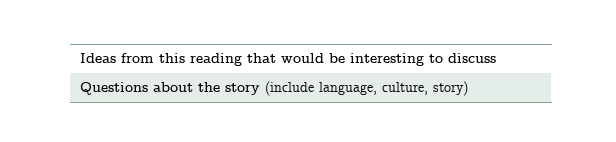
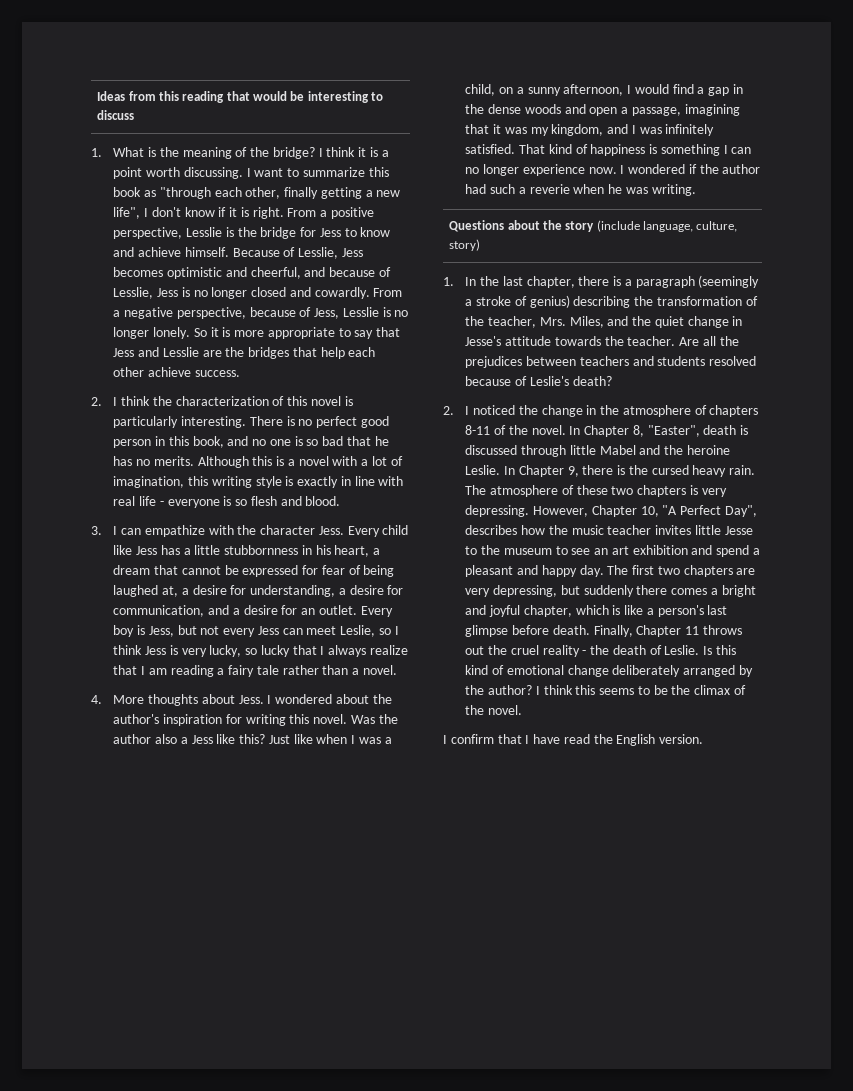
(496, 58) none -> [91,147,389,159] [113,167,389,179] [113,187,401,199] [113,207,375,219] [113,227,391,239] [113,247,363,259] [113,267,391,279] [113,287,403,299] [113,307,409,319] [113,327,401,339] [113,347,376,359] [113,367,240,377] [91,396,353,406] [113,416,389,428] [113,436,389,448] [113,456,403,468] [113,476,404,488] [113,496,341,508] [91,525,409,537] [113,545,381,557] [113,565,395,577] [113,585,404,597] [113,605,393,617] [113,625,399,637] [113,645,409,657] [113,665,398,677] [91,694,392,706] [113,714,398,726] [113,734,392,744] [465,84,744,96] [465,104,740,116] [465,124,715,136] [465,144,752,156] [465,164,761,176] [465,184,696,196] // 1. What is the meaning of the bridge? I think it is a point worth discussing. I want to summarize this book as "through each other, finally getting a new life", I don't know if it is right. From a positive perspective, Lesslie is the bridge for Jess to know and achieve himself. Because of Lesslie, Jess becomes optimistic and cheerful, and because of Lesslie, Jess is no longer closed and cowardly. From a negative perspective, because of Jess, Lesslie is no longer lonely. So it is more appropriate to say that Jess and Lesslie are the bridges that help each other achieve success. // 2. I think the characterization of this novel is particularly interesting. There is no perfect good person in this book, and no one is so bad that he has no merits. Although this is a novel with a lot of imagination, this writing style is exactly in line with real life - everyone is so flesh and blood. // 3. I can empathize with the character Jess. Every child like Jess has a little stubbornness in his heart, a dream that cannot be expressed for fear of being laughed at, a desire for understanding, a desire for communication, and a desire for an outlet. Every boy is Jess, but not every Jess can meet Leslie, so I think Jess is very lucky, so lucky that I always realize that I am reading a fairy tale rather than a novel. // 4. More thoughts about Jess. I wondered about the author's inspiration for writing this novel. Was the author also a Jess like this? Just like when I was a child, on a sunny afternoon, I would find a gap in the dense woods and open a passage, imagining that it was my kingdom, and I was infinitely satisfied. That kind of happiness is something I can no longer experience now. I wondered if the author had such a reverie when he was writing.
(468, 88) none -> [443,275,760,288] [465,295,758,308] [465,316,743,328] [465,336,739,346] [465,356,757,368] [465,376,612,386] [443,405,759,417] [465,425,749,437] [465,445,730,457] [465,465,756,477] [465,485,727,497] [465,505,757,517] [465,525,753,535] [465,545,761,557] [465,565,756,577] [465,585,756,597] [465,605,728,617] [465,625,742,637] [465,645,737,657] [465,665,753,677] [465,685,747,695] [465,705,523,715] [443,734,704,746] // 1. In the last chapter, there is a paragraph (seemingly a stroke of genius) describing the transformation of the teacher, Mrs. Miles, and the quiet change in Jesse's attitude towards the teacher. Are all the prejudices between teachers and students resolved because of Leslie's death? // 2. I noticed the change in the atmosphere of chapters 8-11 of the novel. In Chapter 8, "Easter", death is discussed through little Mabel and the heroine Leslie. In Chapter 9, there is the cursed heavy rain. The atmosphere of these two chapters is very depressing. However, Chapter 10, "A Perfect Day", describes how the music teacher invites little Jesse to the museum to see an art exhibition and spend a pleasant and happy day. The first two chapters are very depressing, but suddenly there comes a bright and joyful chapter, which is like a person's last glimpse before death. Finally, Chapter 11 throws out the cruel reality - the death of Leslie. Is this kind of emotional change deliberately arranged by the author? I think this seems to be the climax of the novel. // I confirm that I have read the English version.

